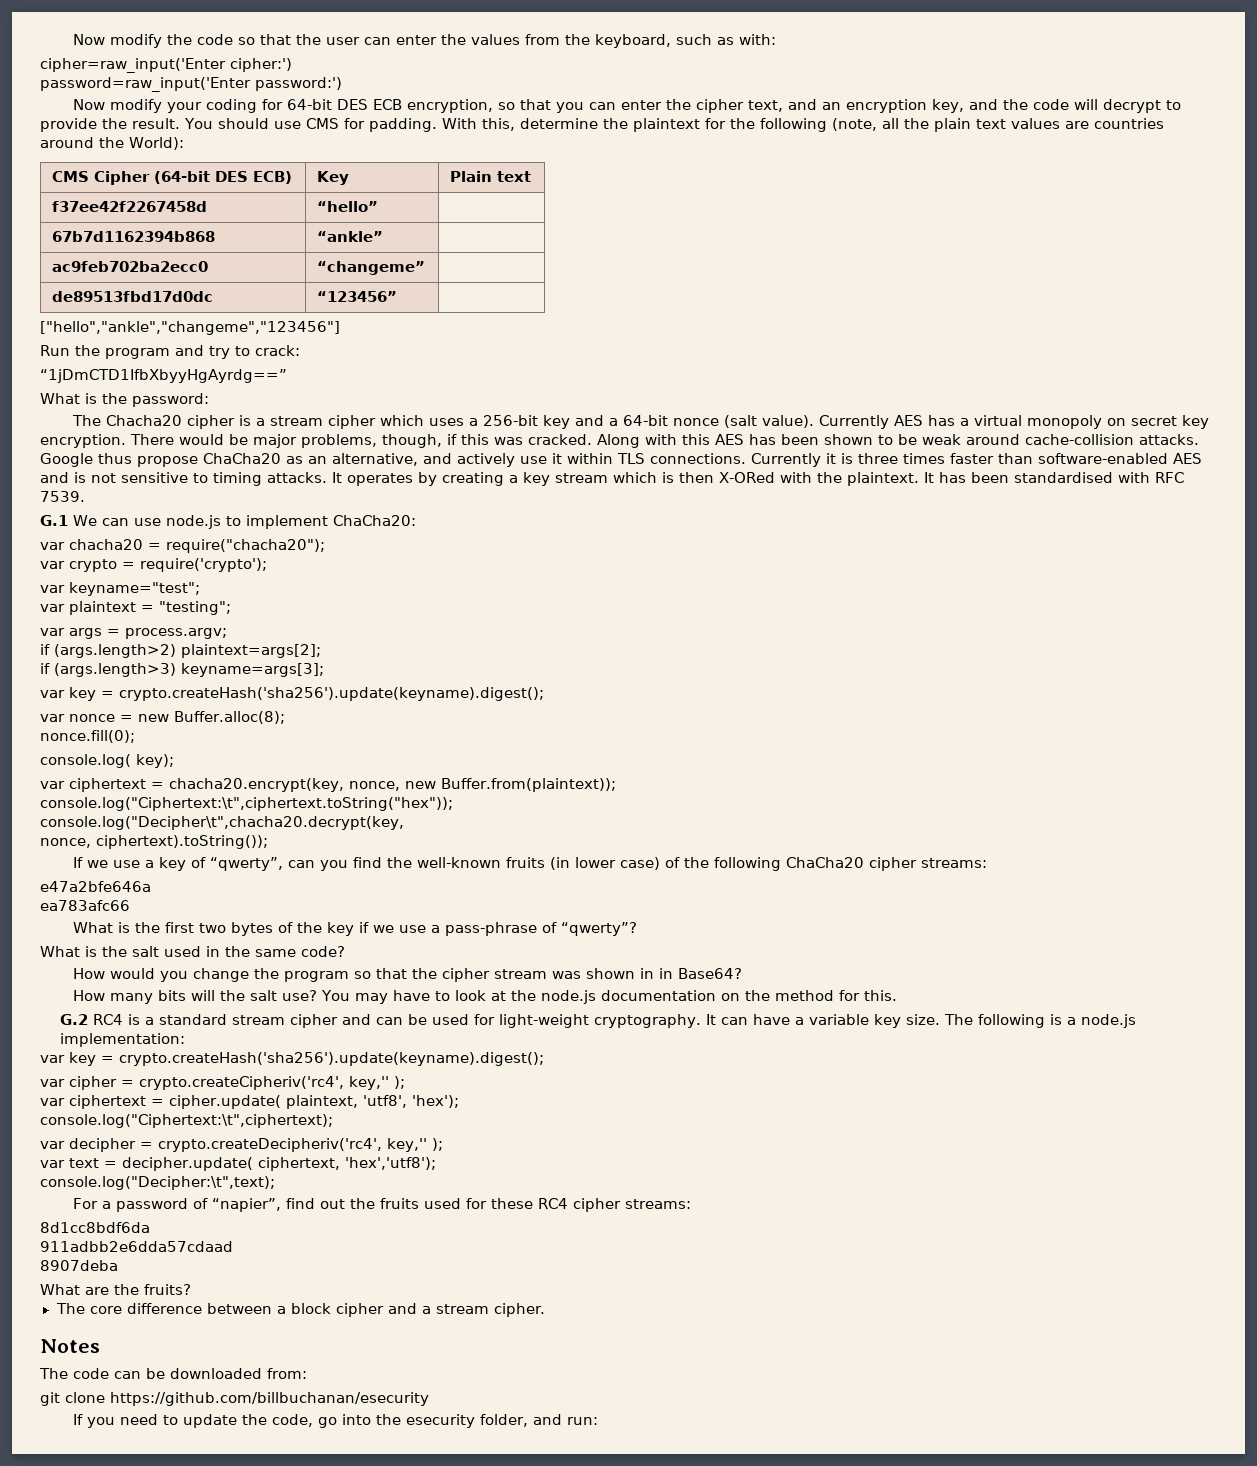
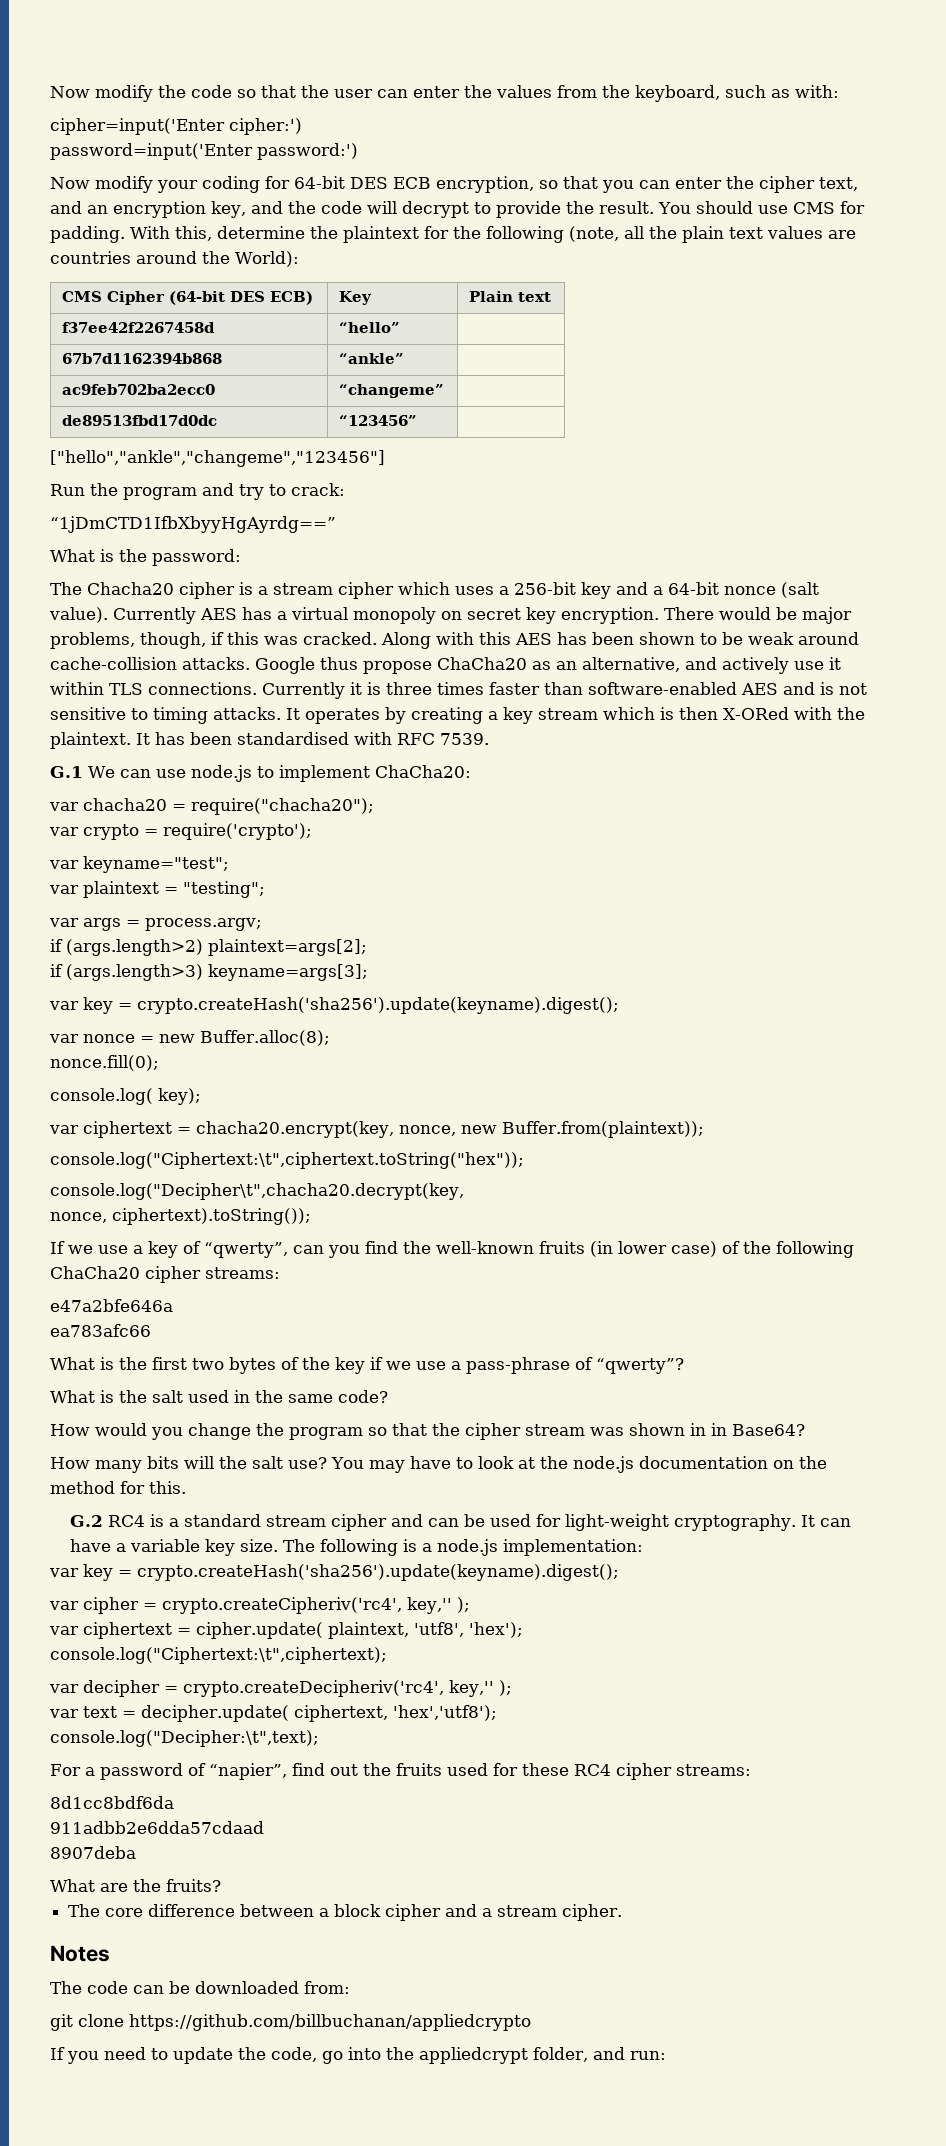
[40,58,226,73] cipher=raw_input('Enter -> [50,118,225,135] cipher=input('Enter
[40,77,251,92] password=raw_input('Enter -> [50,143,253,160] password=input('Enter
[110,1392,429,1406] https://github.com/billbuchanan/esecurity -> [129,2014,531,2031] https://github.com/billbuchanan/appliedcrypto
[405,1414,475,1428] esecurity -> [419,2047,528,2064] appliedcrypt

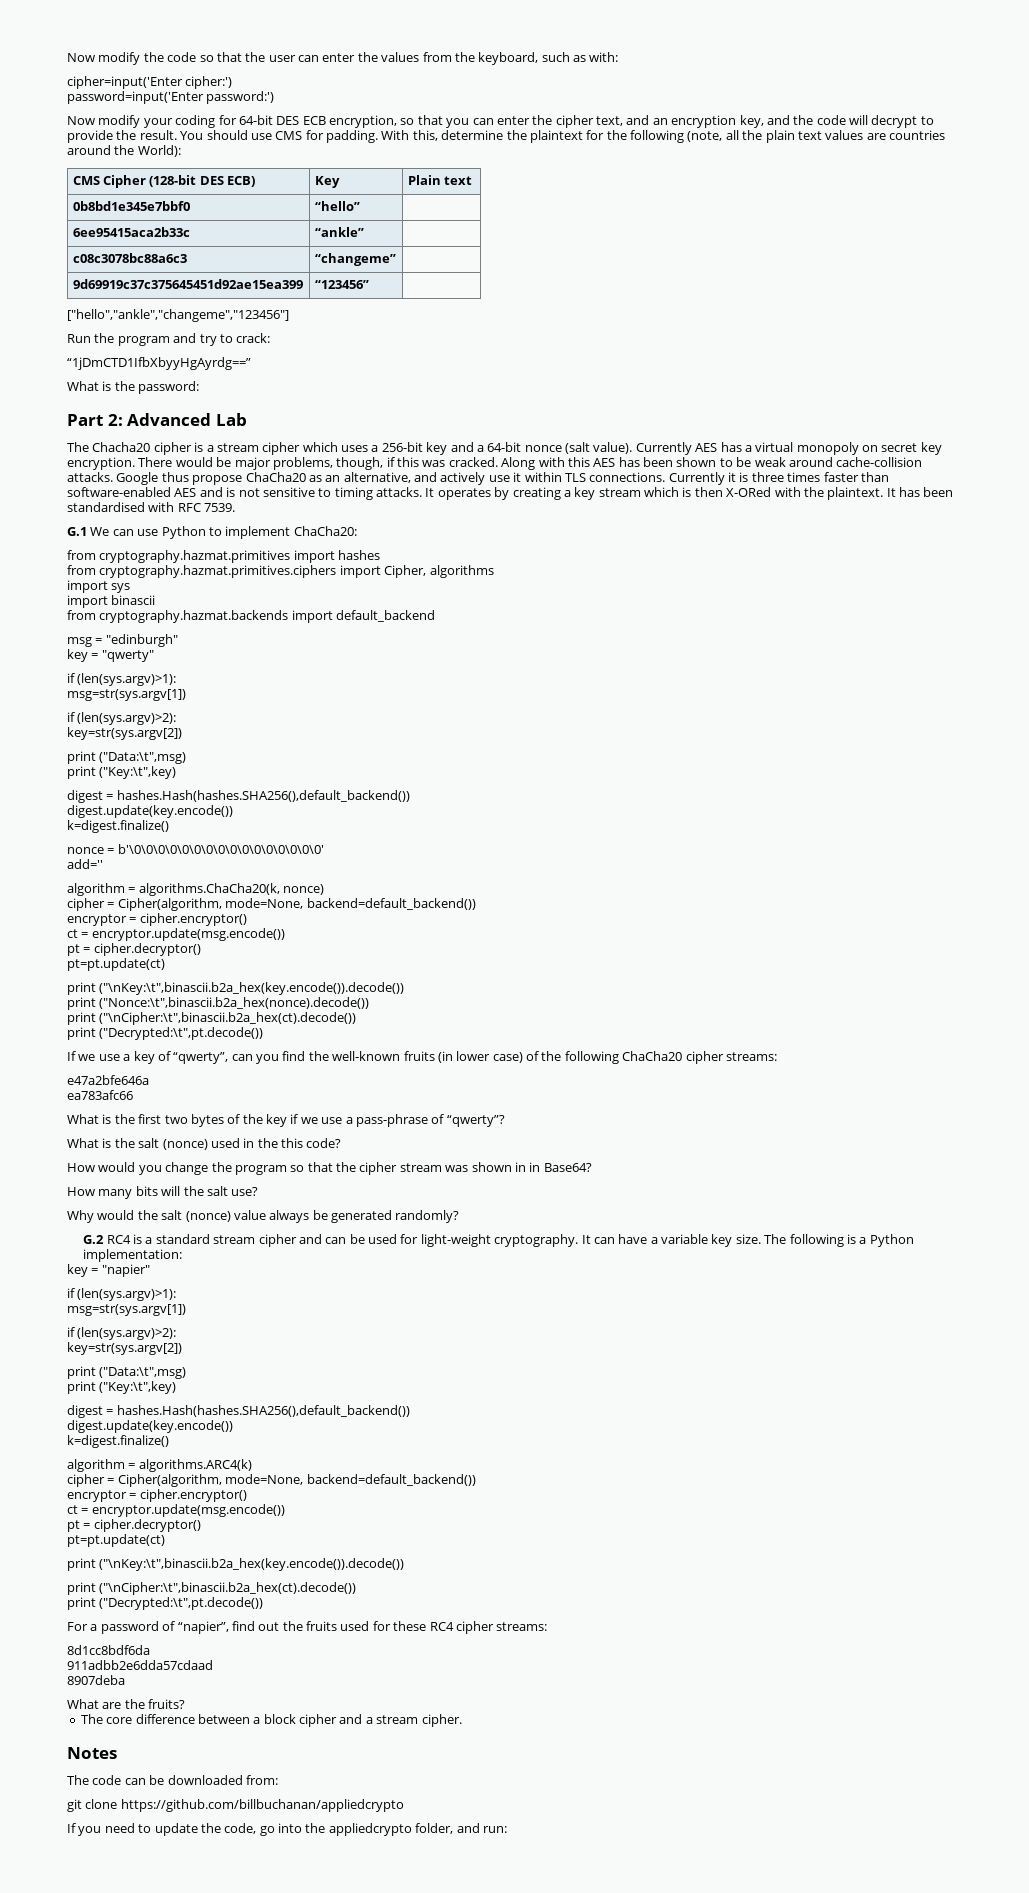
[169,291,226,305] (64-bit -> [149,175,197,187] (128-bit
[62,322,216,333] f37ee42f2267458d -> [72,201,190,211] 0b8bd1e345e7bbf0
[62,353,223,364] 67b7d1162394b868 -> [72,227,190,237] 6ee95415aca2b33c
[62,384,216,395] ac9feb702ba2ecc0 -> [72,253,187,263] c08c3078bc88a6c3
[62,415,218,426] de89513fbd17d0dc -> [72,279,303,289] 9d69919c37c375645451d92ae15ea399
(241, 557) none -> [67,413,247,426] // Part 2: Advanced Lab
[190,765,252,782] node.js -> [161,526,206,539] Python
[49,798,374,815] [49,823,312,840] [49,856,229,873] [49,881,265,898] [49,918,262,931] [50,939,367,956] [50,964,368,981] [49,997,619,1014] [49,1030,330,1046] [50,1055,159,1071] [50,1088,201,1105] [49,1121,704,1138] [50,1152,524,1169] [50,1183,464,1200] [50,1208,311,1225] var chacha20 = require("chacha20"); // var crypto = require('crypto'); // var keyname="test"; // var plaintext = "testing"; // var args = process.argv; // if (args.length>2) plaintext=args[2]; // if (args.length>3) keyname=args[3]; // var key = crypto.createHash('sha256').update(keyname).digest(); // var nonce = new Buffer.alloc(8); // nonce.fill(0); // console.log( key); // var ciphertext = chacha20.encrypt(key, nonce, new Buffer.from(plaintext)); // console.log("Ciphertext:\t",ciphertext.toString("hex")); // console.log("Decipher\t",chacha20.decrypt(key, // nonce, ciphertext).toString()); -> [67,550,381,563] [67,565,494,578] [67,580,131,593] [67,595,156,608] [67,610,436,623] [67,634,178,647] [67,649,154,662] [67,673,177,686] [67,689,186,701] [67,712,177,725] [67,727,182,740] [67,751,187,764] [67,766,177,779] [67,790,410,803] [67,805,233,818] [67,820,169,833] [67,844,324,854] [67,859,103,869] [67,883,325,896] [67,898,476,911] [67,913,247,926] [67,928,285,941] [67,943,201,956] [67,958,165,971] [67,982,405,995] [67,997,370,1010] [67,1012,357,1025] [67,1027,264,1040] from cryptography.hazmat.primitives import hashes // from cryptography.hazmat.primitives.ciphers import Cipher, algorithms // import sys // import binascii // from cryptography.hazmat.backends import default_backend // msg = "edinburgh" // key = "qwerty" // if (len(sys.argv)>1): // msg=str(sys.argv[1]) // if (len(sys.argv)>2): // key=str(sys.argv[2]) // print ("Data:\t",msg) // print ("Key:\t",key) // digest = hashes.Hash(hashes.SHA256(),default_backend()) // digest.update(key.encode()) // k=digest.finalize() // nonce = b'\0\0\0\0\0\0\0\0\0\0\0\0\0\0\0\0' // add='' // algorithm = algorithms.ChaCha20(k, nonce) // cipher = Cipher(algorithm, mode=None, backend=default_backend()) // encryptor = cipher.encryptor() // ct = encryptor.update(msg.encode()) // pt = cipher.decryptor() // pt=pt.update(ct) // print ("\nKey:\t",binascii.b2a_hex(key.encode()).decode()) // print ("Nonce:\t",binascii.b2a_hex(nonce).decode()) // print ("\nCipher:\t",binascii.b2a_hex(ct).decode()) // print ("Decrypted:\t",pt.decode())
(183, 1396) none -> [162,1139,208,1150] (nonce)
[288,1394,333,1403] same -> [281,1138,303,1148] this
[331,1456,827,1473] [50,1481,186,1494] You may have to look at the node.js documentation on the method for this. -> [67,1210,460,1223] // Why would the salt (nonce) value always be generated randomly?
[436,1539,498,1556] node.js -> [869,1234,914,1247] Python
[49,1564,619,1581] [49,1597,470,1614] [49,1622,523,1639] [50,1647,387,1664] [49,1680,512,1697] [49,1705,497,1722] [50,1730,319,1747] var key = crypto.createHash('sha256').update(keyname).digest(); // var cipher = crypto.createCipheriv('rc4', key,'' ); // var ciphertext = cipher.update( plaintext, 'utf8', 'hex'); // console.log("Ciphertext:\t",ciphertext); // var decipher = crypto.createDecipheriv('rc4', key,'' ); // var text = decipher.update( ciphertext, 'hex','utf8'); // console.log("Decipher:\t",text); -> [67,1264,150,1277] [67,1288,177,1301] [67,1304,186,1316] [67,1327,177,1340] [67,1342,182,1355] [67,1366,187,1379] [67,1381,177,1394] [67,1405,410,1418] [67,1420,233,1433] [67,1435,169,1448] [67,1459,252,1472] [67,1474,476,1487] [67,1489,247,1502] [67,1504,285,1517] [67,1519,201,1532] [67,1534,165,1547] [67,1558,405,1571] [67,1582,357,1595] [67,1597,264,1610] key = "napier" // if (len(sys.argv)>1): // msg=str(sys.argv[1]) // if (len(sys.argv)>2): // key=str(sys.argv[2]) // print ("Data:\t",msg) // print ("Key:\t",key) // digest = hashes.Hash(hashes.SHA256(),default_backend()) // digest.update(key.encode()) // k=digest.finalize() // algorithm = algorithms.ARC4(k) // cipher = Cipher(algorithm, mode=None, backend=default_backend()) // encryptor = cipher.encryptor() // ct = encryptor.update(msg.encode()) // pt = cipher.decryptor() // pt=pt.update(ct) // print ("\nKey:\t",binascii.b2a_hex(key.encode()).decode()) // print ("\nCipher:\t",binascii.b2a_hex(ct).decode()) // print ("Decrypted:\t",pt.decode())
[419,2047,528,2064] appliedcrypt -> [328,1823,412,1836] appliedcrypto

